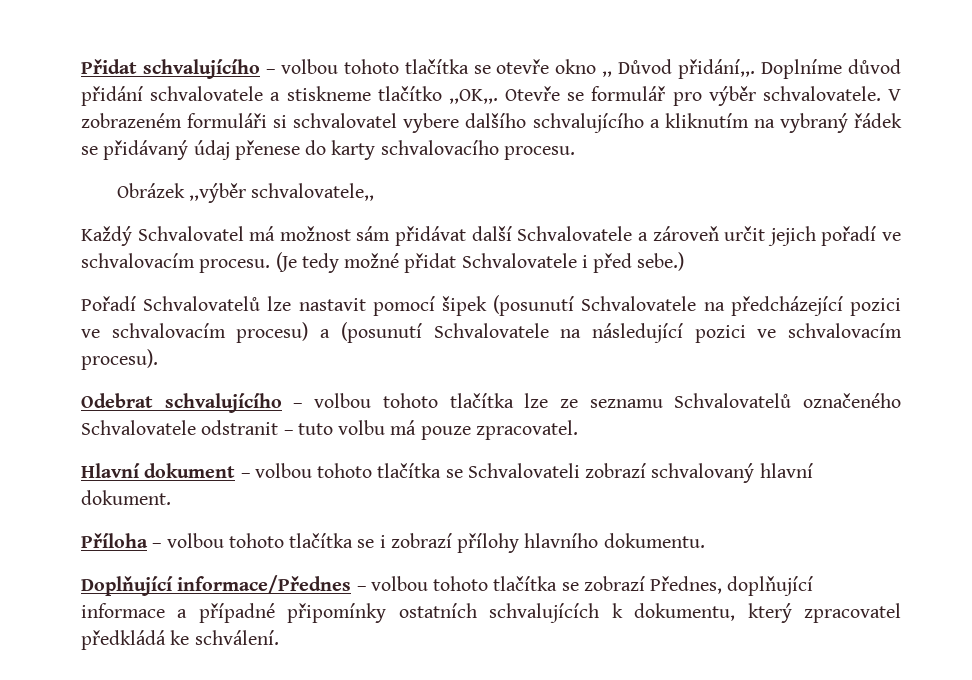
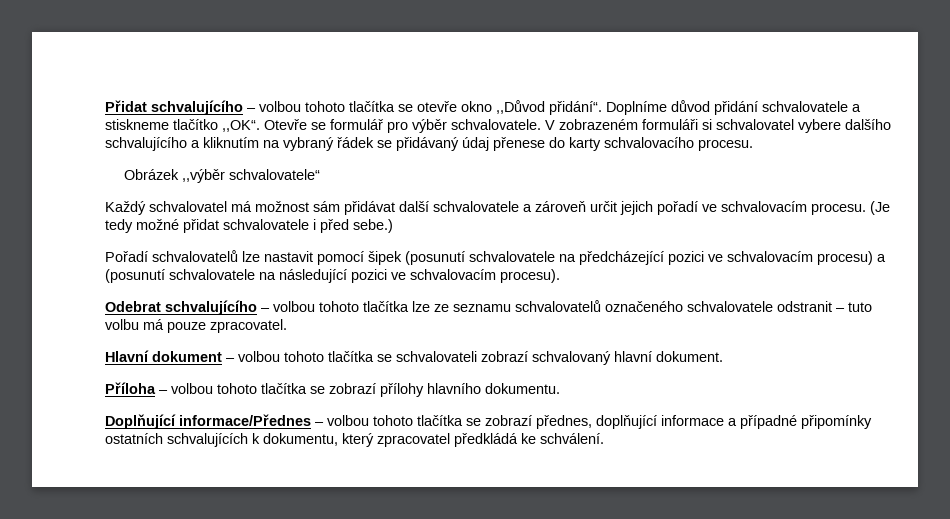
[602,59,756,79] ,, Důvod přidání,,. -> [496,100,602,115] ,,Důvod přidání“.
[448,89,498,104] ,,OK,,. -> [222,120,260,132] ,,OK“.
[251,183,375,201] schvalovatele,, -> [228,169,320,180] schvalovatele“
[137,226,244,241] Schvalovatel -> [149,201,227,212] schvalovatel
[517,226,633,241] Schvalovatele -> [433,201,519,212] schvalovatele
[461,253,577,268] Schvalovatele -> [223,219,309,230] schvalovatele
[143,296,261,311] Schvalovatelů -> [152,250,238,262] schvalovatelů
[581,296,697,311] Schvalovatele -> [469,251,555,262] schvalovatele
[433,323,549,338] Schvalovatele -> [169,269,255,280] schvalovatele
[674,393,901,408] [81,420,196,435] Schvalovatelů označeného Schvalovatele -> [515,300,773,312] schvalovatelů označeného schvalovatele
[467,463,580,478] Schvalovateli -> [396,351,477,362] schvalovateli
[379,535,386,548] i -> (325, 390) none
[650,576,723,594] Přednes, -> [536,415,592,429] přednes,

